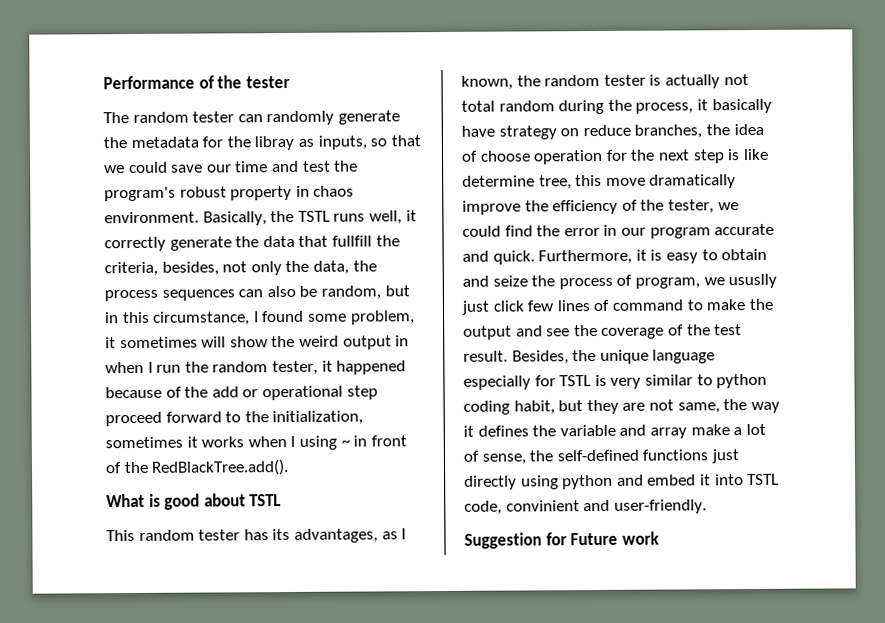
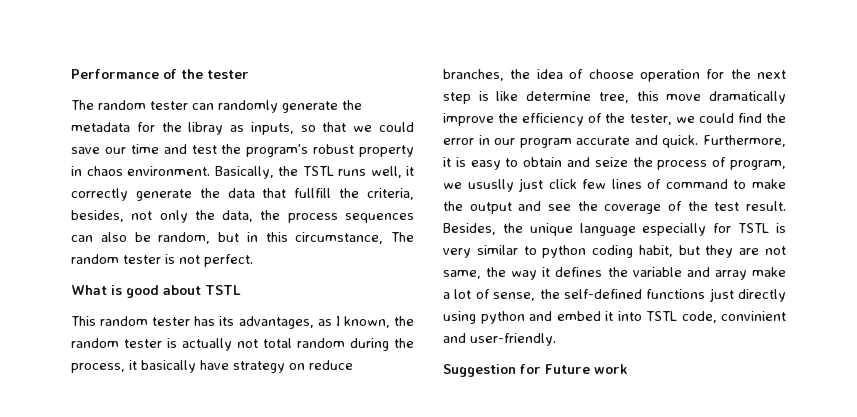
[252,310,415,325] [105,335,410,350] [105,360,407,376] [105,385,378,401] [105,410,364,427] [105,435,407,450] [105,458,290,476] I found some problem, it sometimes will show the weird output in when I run the random tester, it happened because of the add or operational step proceed forward to the initialization, sometimes it works when I using ~ in front of the RedBlackTree.add(). -> [391,232,414,242] [71,254,253,267] The random tester is not perfect.

